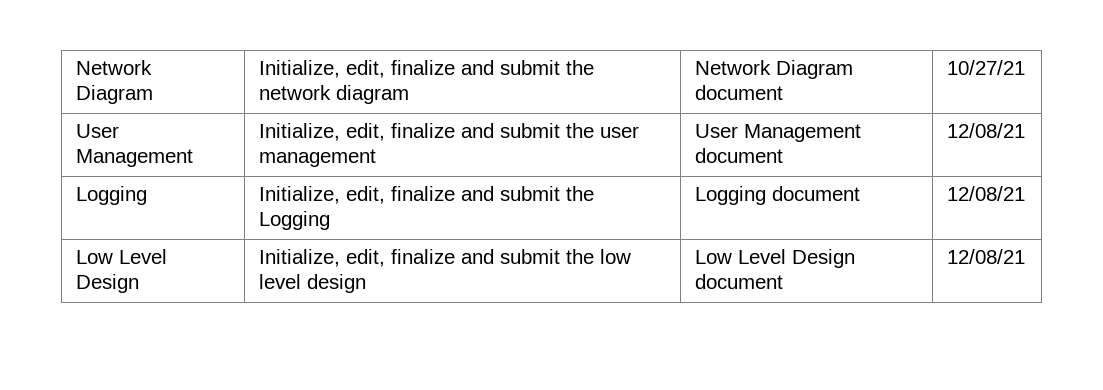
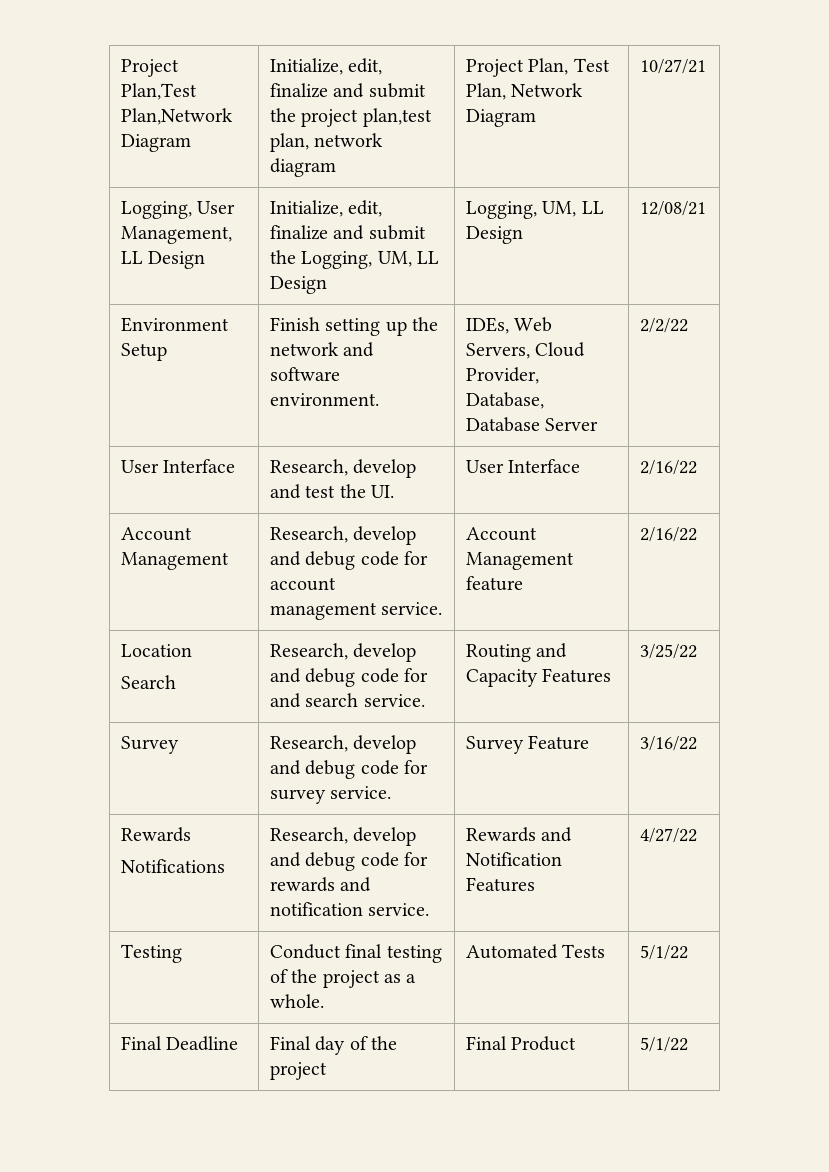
[75,60,152,75] Network -> [120,59,179,77] [120,83,197,100] [120,108,233,125] Project Plan,Test Plan,Network
(594, 67) none -> [301,108,432,127] [269,133,309,152] project plan,test plan,
[694,60,853,79] [694,85,783,100] Network Diagram document -> [465,58,610,77] [465,83,584,100] [465,109,536,127] Project Plan, Test Plan, Network Diagram
[75,124,119,138] [75,149,193,167] [258,123,639,141] [258,149,376,167] [694,124,861,142] [694,148,783,163] [946,123,1025,138] [75,186,147,205] [258,186,594,204] [258,211,330,230] [694,186,860,205] [946,186,1025,201] [75,249,167,264] User Management | Initialize, edit, finalize and submit the user management | User Management document | 12/08/21 // Logging | Initialize, edit, finalize and submit the Logging | Logging document | 12/08/21 // Low Level -> [120,201,236,219] [120,226,232,244] [120,251,143,264] Logging, User Management, LL
[599,249,631,264] [258,274,366,293] [694,249,855,268] [694,274,783,289] [946,249,1025,264] low level design | Low Level Design document | 12/08/21 -> [301,251,439,269] [269,276,327,294] [465,201,604,219] [465,226,523,244] [639,201,706,216] [120,317,229,332] [120,343,167,361] [269,317,438,336] [269,342,375,357] [269,367,340,381] [269,393,379,406] [465,317,553,334] [465,342,586,359] [465,367,539,384] [465,392,544,409] [465,417,599,432] [639,318,688,333] [120,459,236,473] [269,459,417,478] [269,484,394,499] [465,459,581,473] [639,460,697,475] [120,527,192,541] [120,552,229,570] [269,526,417,545] [269,551,428,570] [269,577,336,591] [269,602,443,620] [465,527,537,541] [465,552,574,570] [465,576,523,591] [639,527,697,542] [120,644,192,657] [120,675,176,689] [269,643,417,662] [269,668,428,687] [269,693,425,708] [465,643,568,662] [465,668,612,687] [639,644,697,659] [120,736,179,754] [269,735,417,754] [269,760,428,779] [269,786,392,804] [465,735,590,754] [639,736,697,751] [120,827,191,842] [120,859,225,873] [269,827,417,846] [269,852,428,871] [269,877,372,892] [269,902,430,916] [465,827,573,842] [465,852,562,866] [465,877,535,892] [639,828,697,843] [120,944,182,963] [269,944,442,963] [269,969,417,988] [269,994,324,1008] [465,944,606,959] [639,945,688,960] [120,1036,239,1051] [269,1036,397,1055] [269,1062,327,1080] [465,1036,577,1051] [639,1037,688,1052] Logging, UM, LL Design | Logging, UM, LL Design | 12/08/21 // Environment Setup | Finish setting up the network and software environment. | IDEs, Web Servers, Cloud Provider, Database, Database Server | 2/2/22 // User Interface | Research, develop and test the UI. | User Interface | 2/16/22 // Account Management | Research, develop and debug code for account management service. | Account Management feature | 2/16/22 // Location // Search | Research, develop and debug code for and search service. | Routing and Capacity Features | 3/25/22 // Survey | Research, develop and debug code for survey service. | Survey Feature | 3/16/22 // Rewards // Notifications | Research, develop and debug code for rewards and notification service. | Rewards and Notification Features | 4/27/22 // Testing | Conduct final testing of the project as a whole. | Automated Tests | 5/1/22 // Final Deadline | Final day of the project | Final Product | 5/1/22

